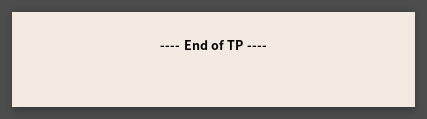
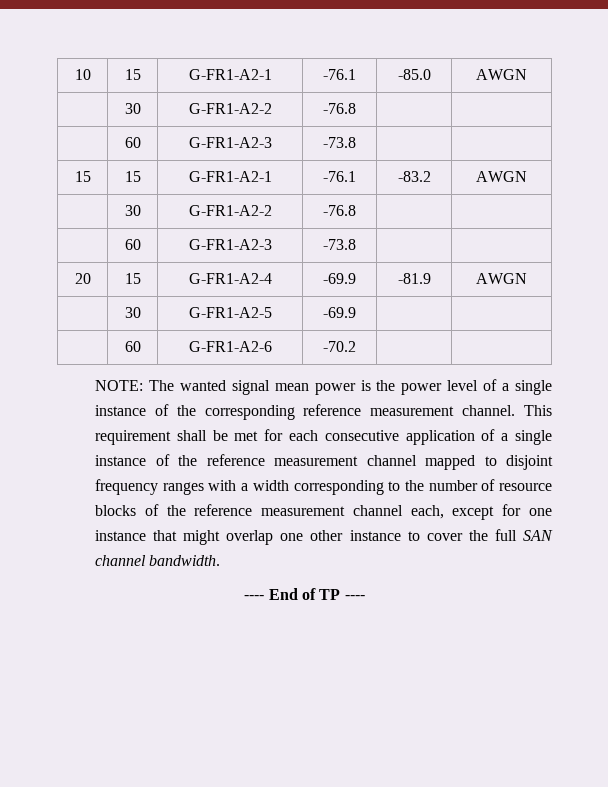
(160, 47) none -> [74,69,91,80] [124,69,141,80] [188,69,272,80] [323,69,356,80] [397,69,431,80] [476,69,527,80] [124,103,141,114] [188,103,272,114] [323,103,356,114] [124,137,141,148] [188,137,272,148] [323,137,356,148] [74,171,91,182] [124,171,141,182] [188,171,272,182] [323,171,356,182] [397,171,431,182] [476,171,527,182] [124,205,141,216] [188,205,272,216] [323,205,356,216] [124,239,141,250] [188,239,272,250] [323,239,356,250] [74,273,91,284] [124,273,141,284] [188,273,272,284] [323,273,356,284] [397,273,431,284] [476,273,527,284] [124,307,141,318] [188,307,272,318] [323,307,356,318] [124,341,141,352] [188,341,272,352] [323,341,356,352] [95,379,552,395] [95,404,552,420] [95,429,553,445] [95,454,553,470] [95,479,552,495] [95,504,552,520] [95,529,554,545] [95,555,221,566] 10 | 15 | G-FR1-A2-1 | -76.1 | -85.0 | AWGN // | 30 | G-FR1-A2-2 | -76.8 | | // | 60 | G-FR1-A2-3 | -73.8 | | // 15 | 15 | G-FR1-A2-1 | -76.1 | -83.2 | AWGN // | 30 | G-FR1-A2-2 | -76.8 | | // | 60 | G-FR1-A2-3 | -73.8 | | // 20 | 15 | G-FR1-A2-4 | -69.9 | -81.9 | AWGN // | 30 | G-FR1-A2-5 | -69.9 | | // | 60 | G-FR1-A2-6 | -70.2 | | // NOTE: The wanted signal mean power is the power level of a single instance of the corresponding reference measurement channel. This requirement shall be met for each consecutive application of a single instance of the reference measurement channel mapped to disjoint frequency ranges with a width corresponding to the number of resource blocks of the reference measurement channel each, except for one instance that might overlap one other instance to cover the full SAN channel bandwidth. //

